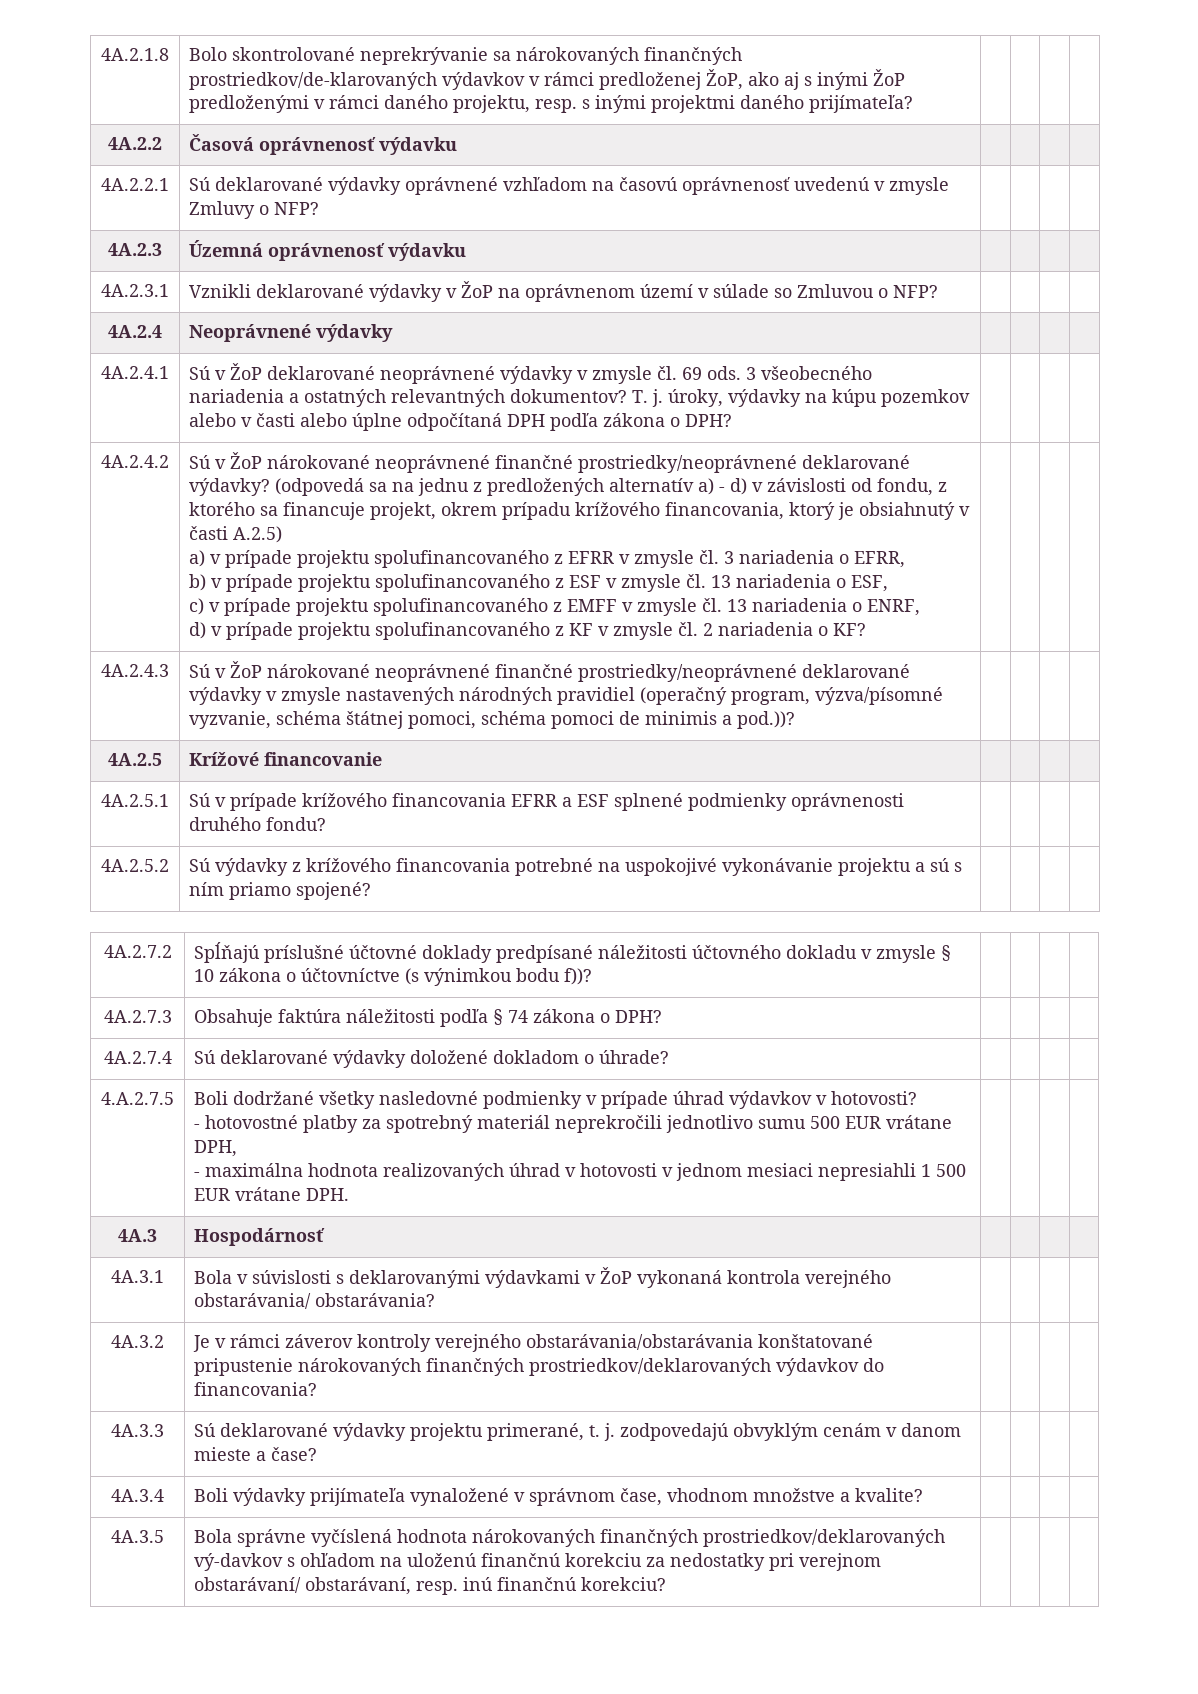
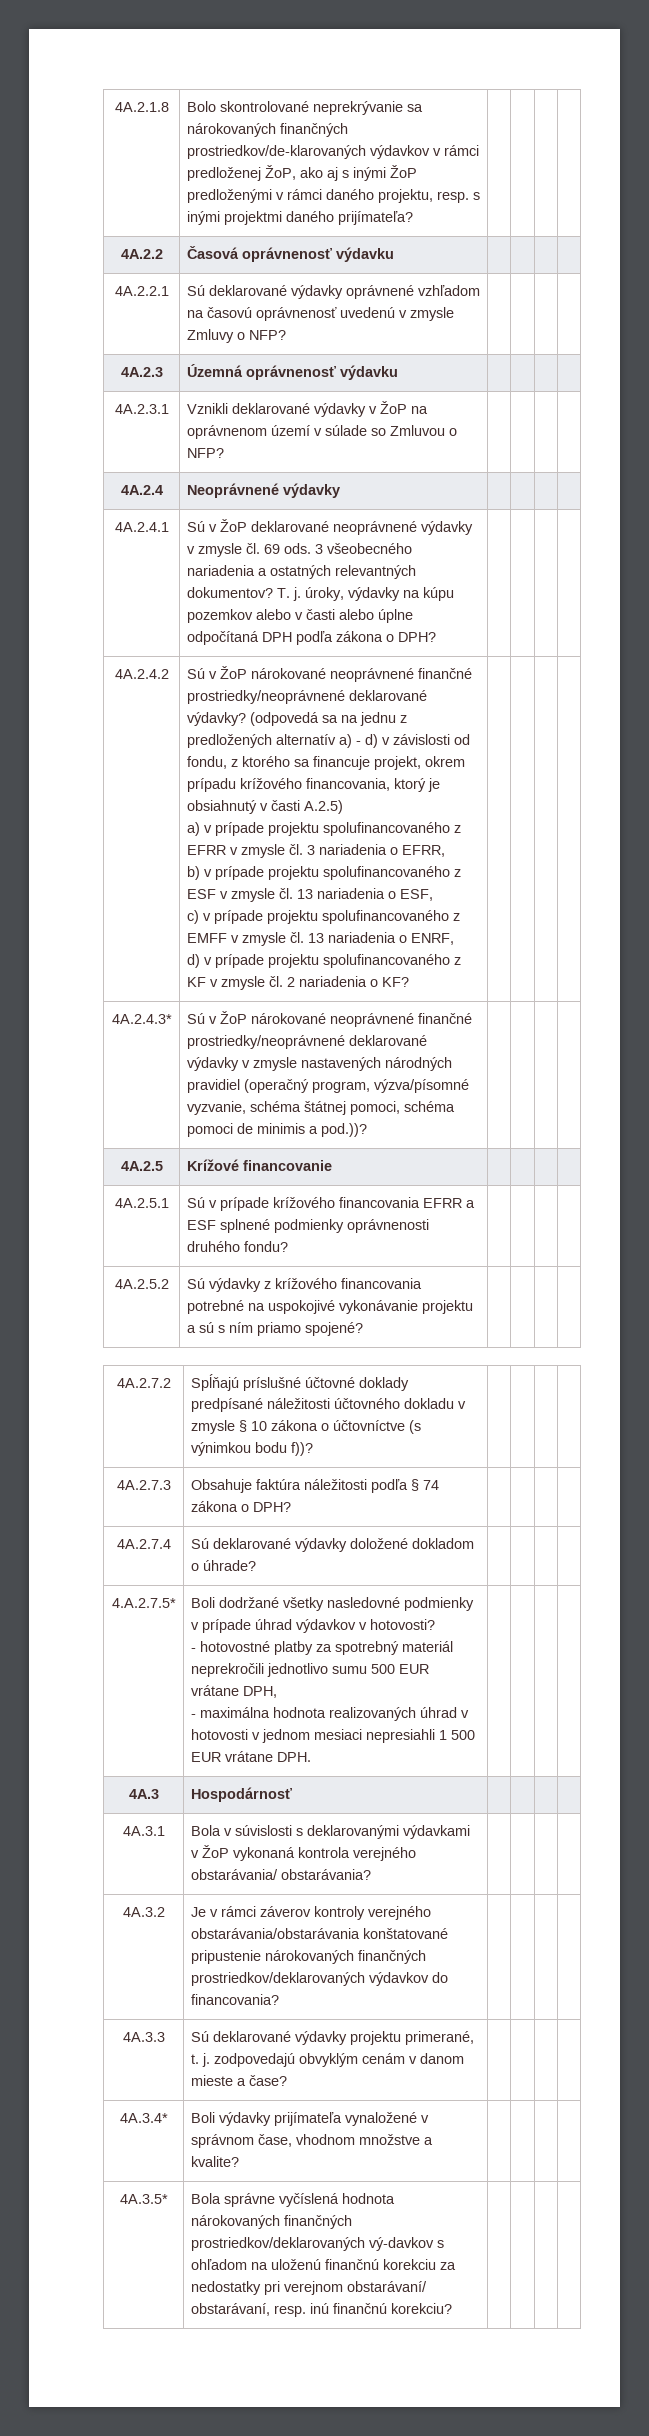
[101,664,169,677] 4A.2.4.3 -> [111,1014,172,1024] 4A.2.4.3*
[101,1092,174,1105] 4.A.2.7.5 -> [111,1598,176,1608] 4.A.2.7.5*
[111,1489,164,1502] 4A.3.4 -> [119,2113,168,2123] 4A.3.4*
[111,1530,164,1543] 4A.3.5 -> [119,2194,168,2204] 4A.3.5*

